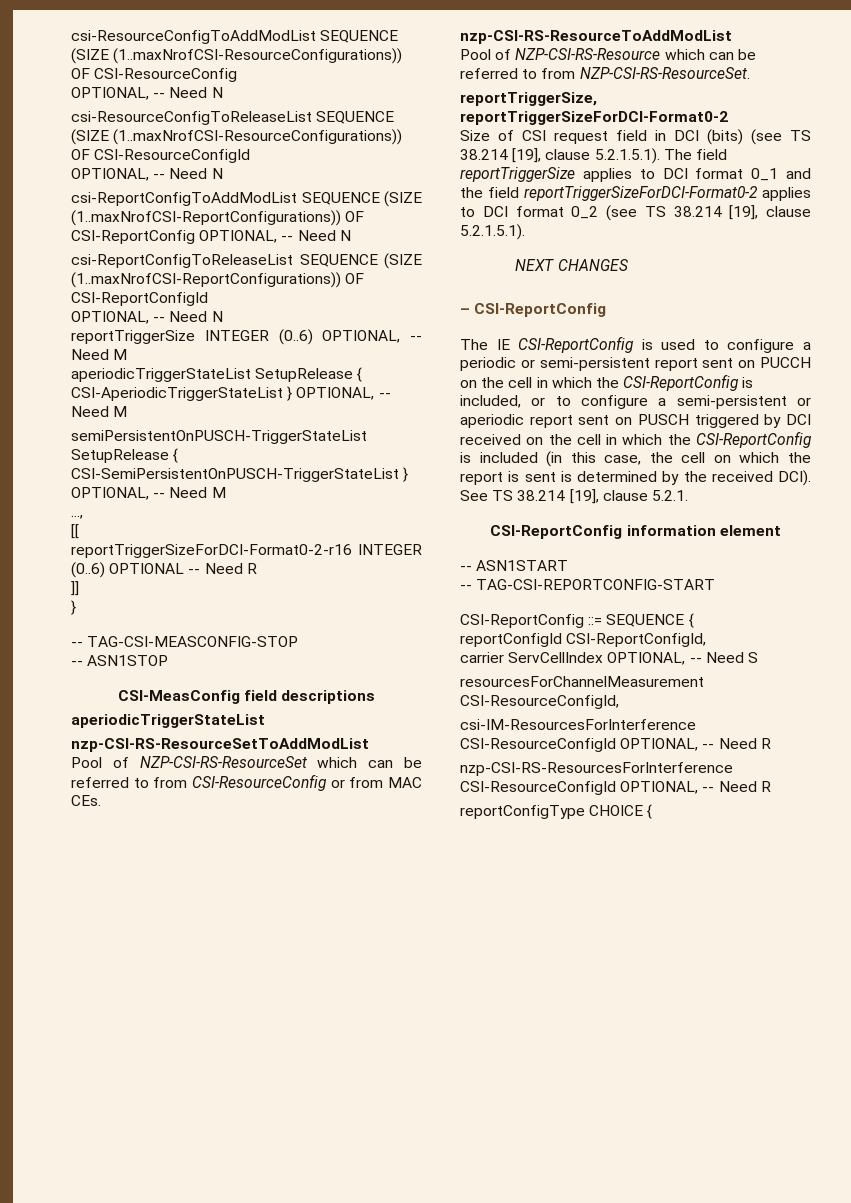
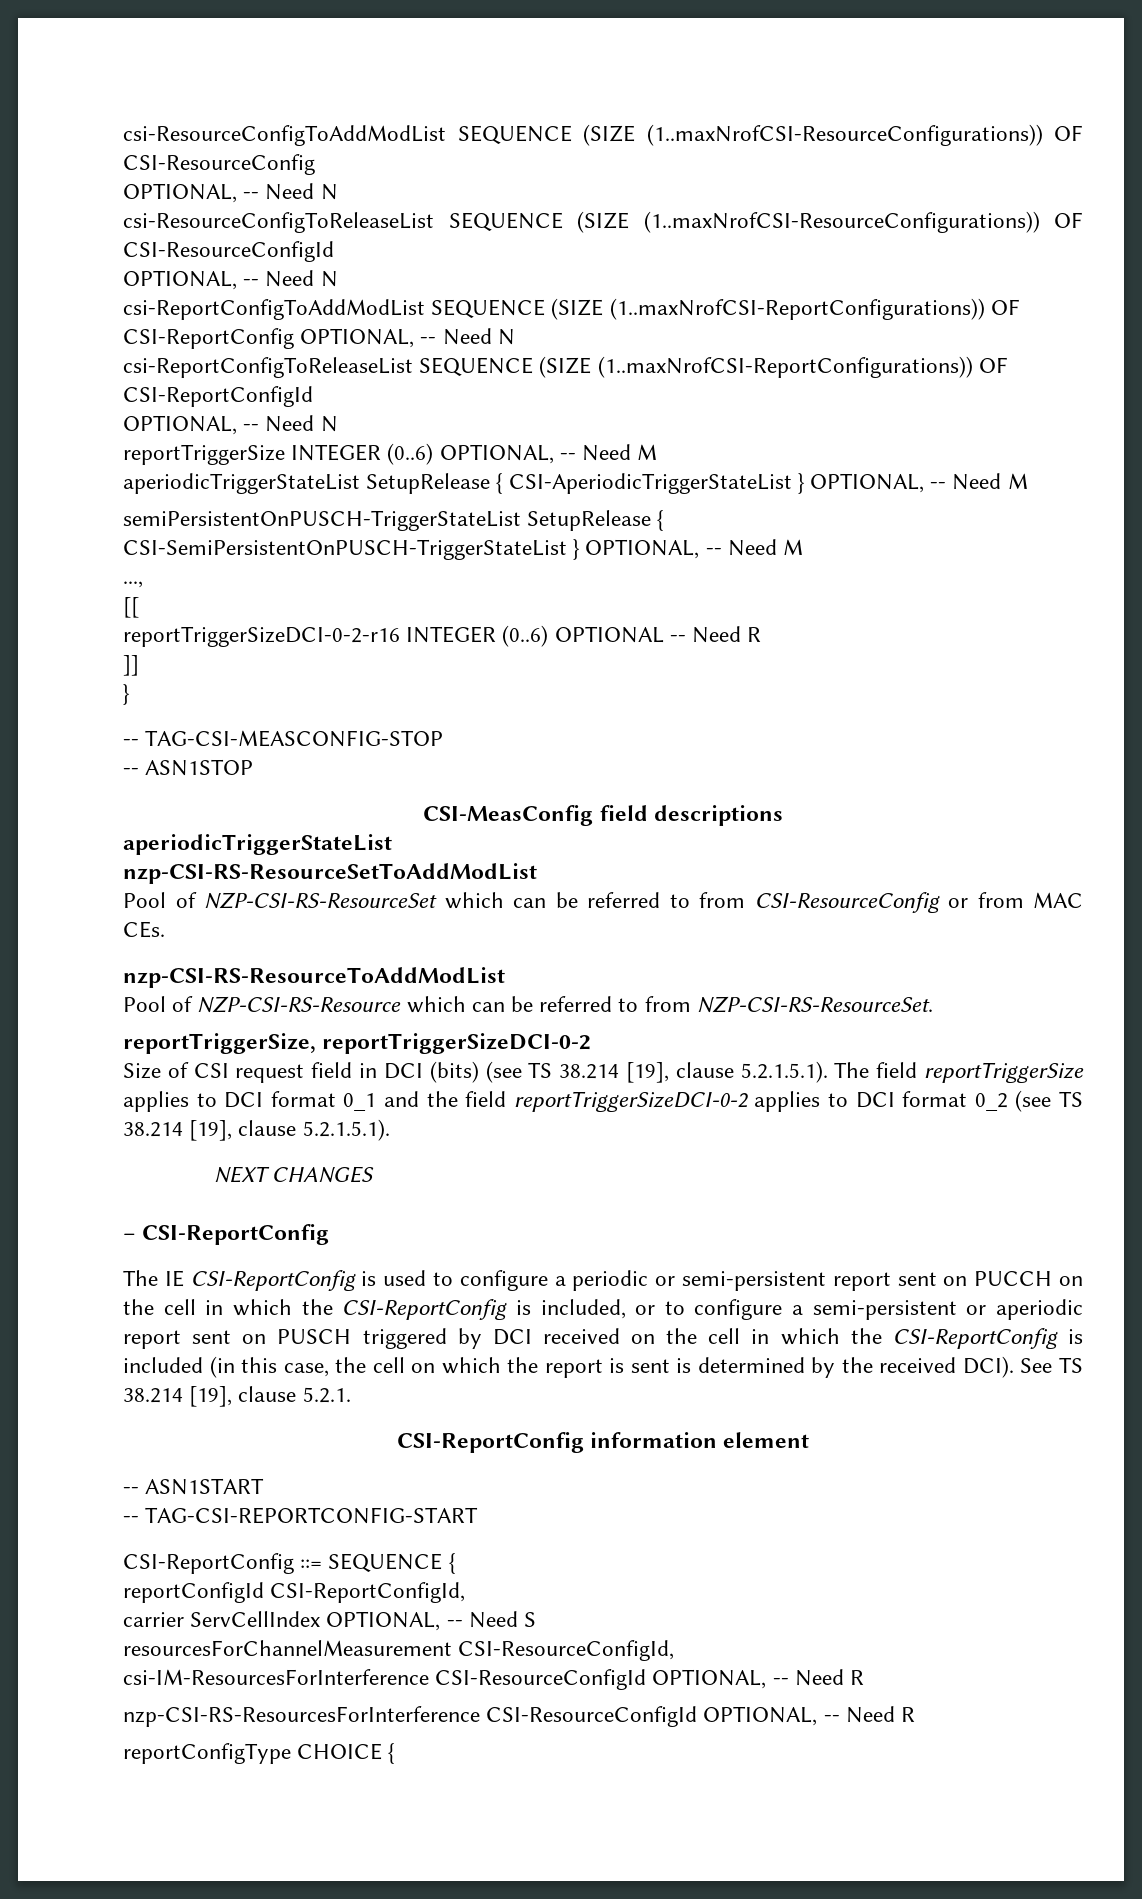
[71,544,352,558] reportTriggerSizeForDCI-Format0-2-r16 -> [123,626,400,647] reportTriggerSizeDCI-0-2-r16
[460,111,728,125] reportTriggerSizeForDCI-Format0-2 -> [322,1033,592,1054] reportTriggerSizeDCI-0-2
[524,186,758,201] reportTriggerSizeForDCI-Format0-2 -> [513,1091,748,1112] reportTriggerSizeDCI-0-2

